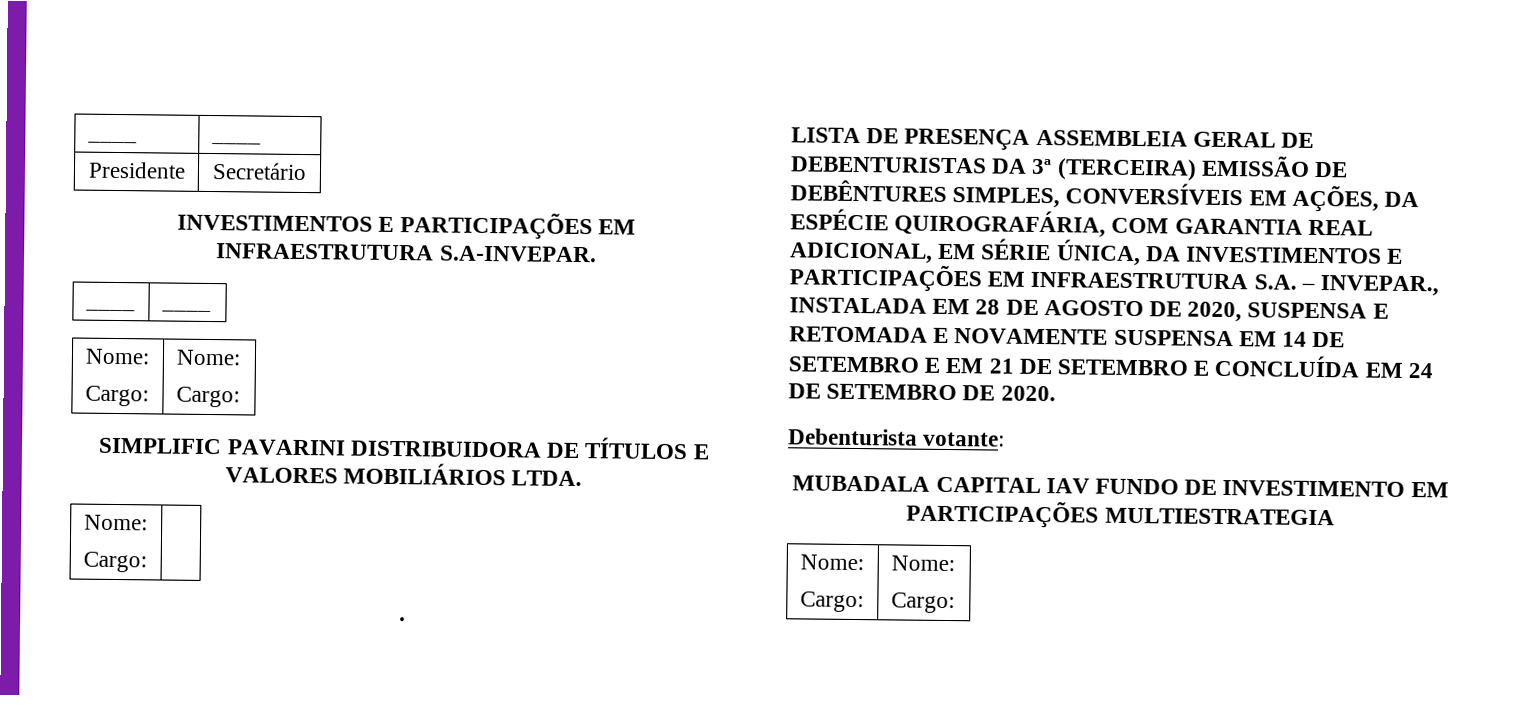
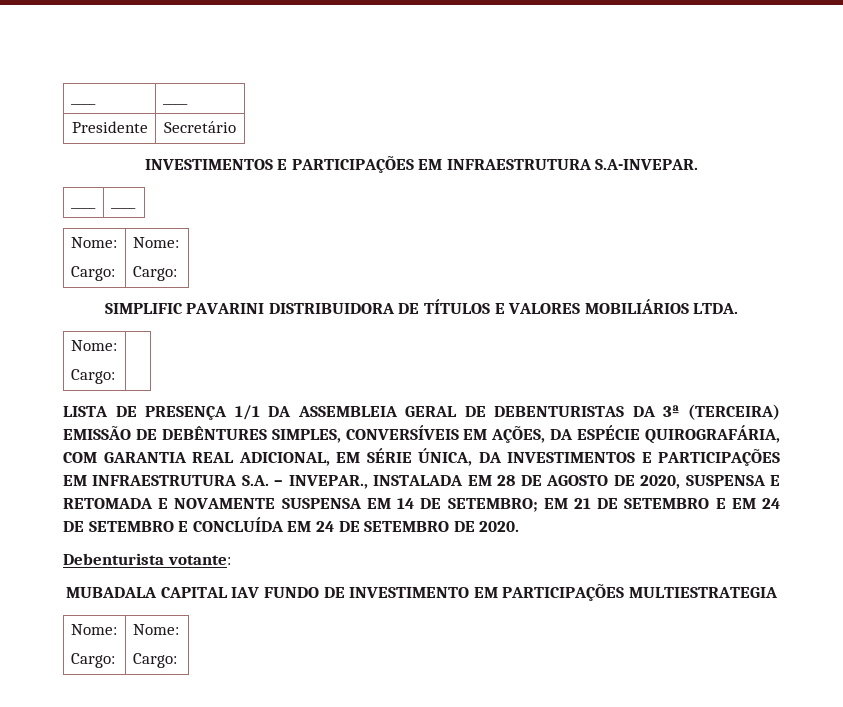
[399,617,406,622] // . -> (115, 376) none
(1031, 139) none -> [234,405,292,420] 1/1 DA
(1346, 339) none -> [447,498,619,512] SETEMBRO; EM 21 DE
[988,358,1014,374] 21 -> [761,498,780,509] 24

